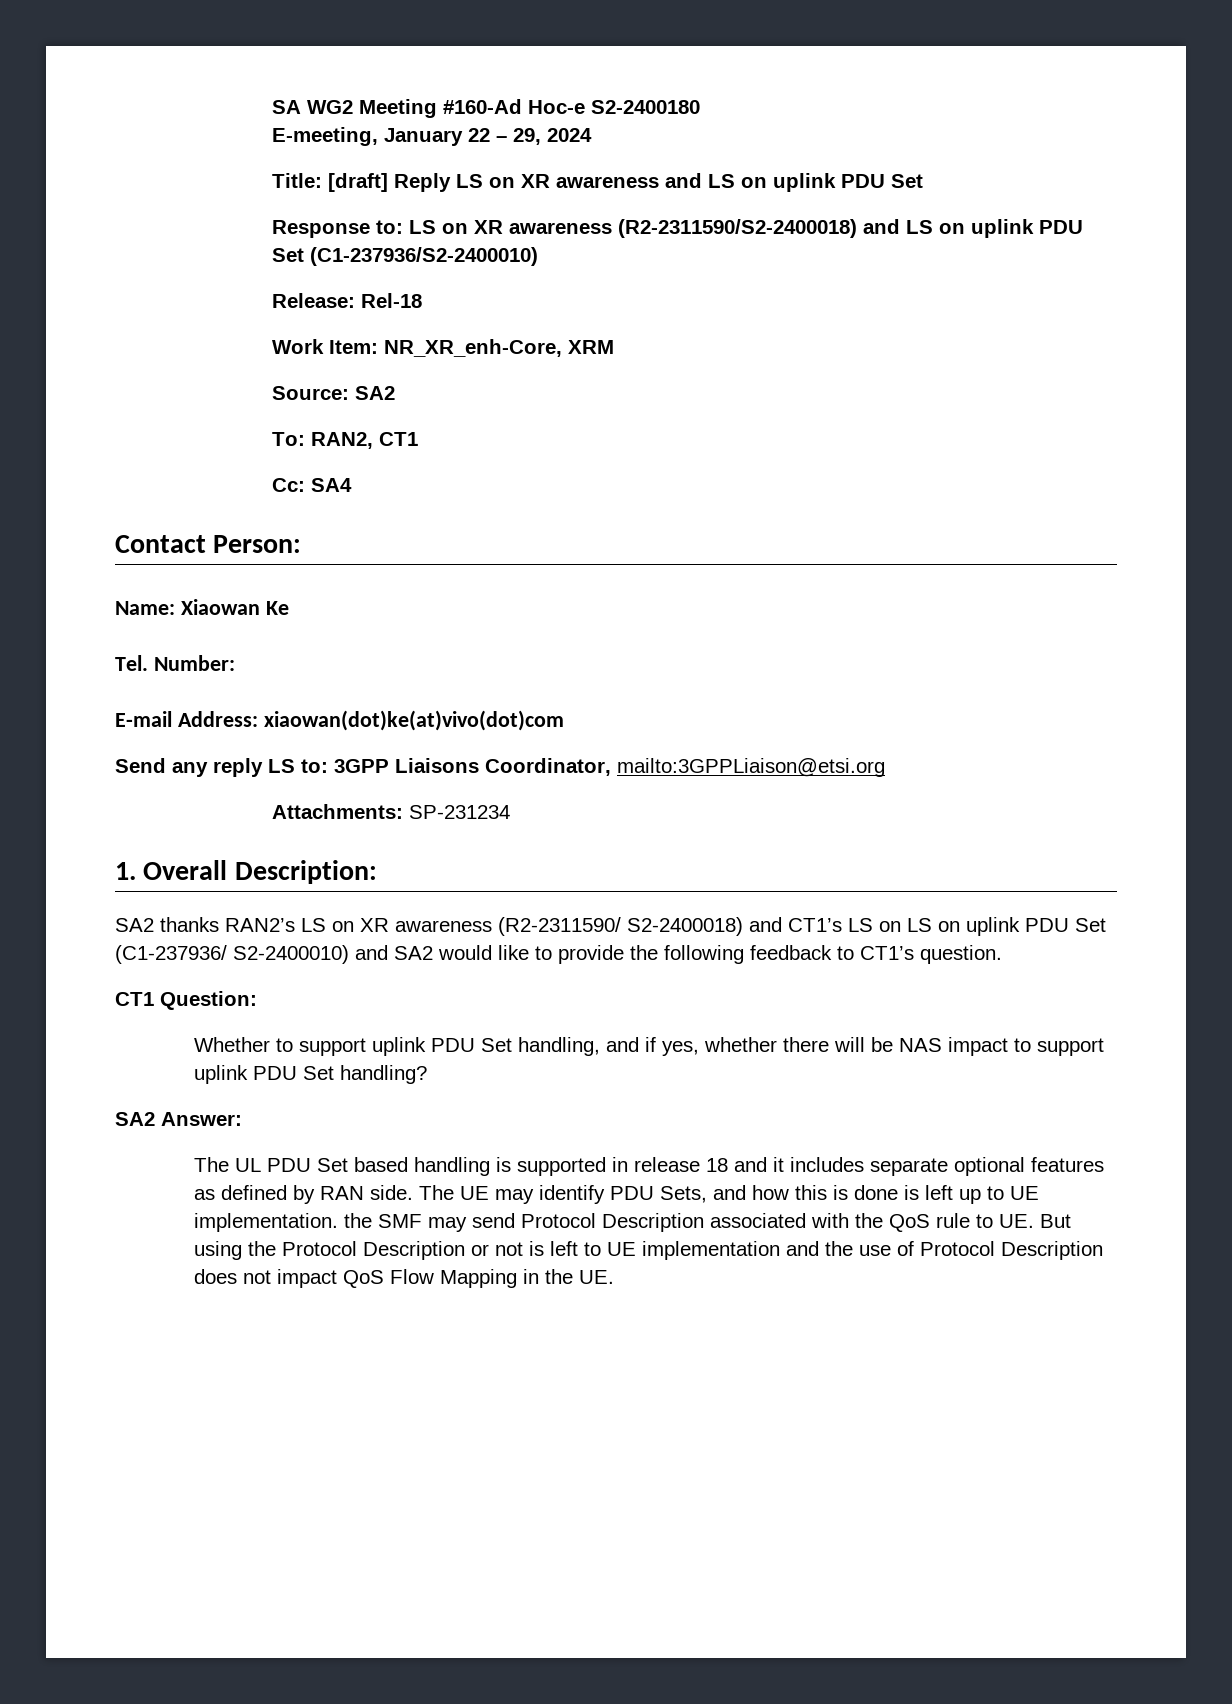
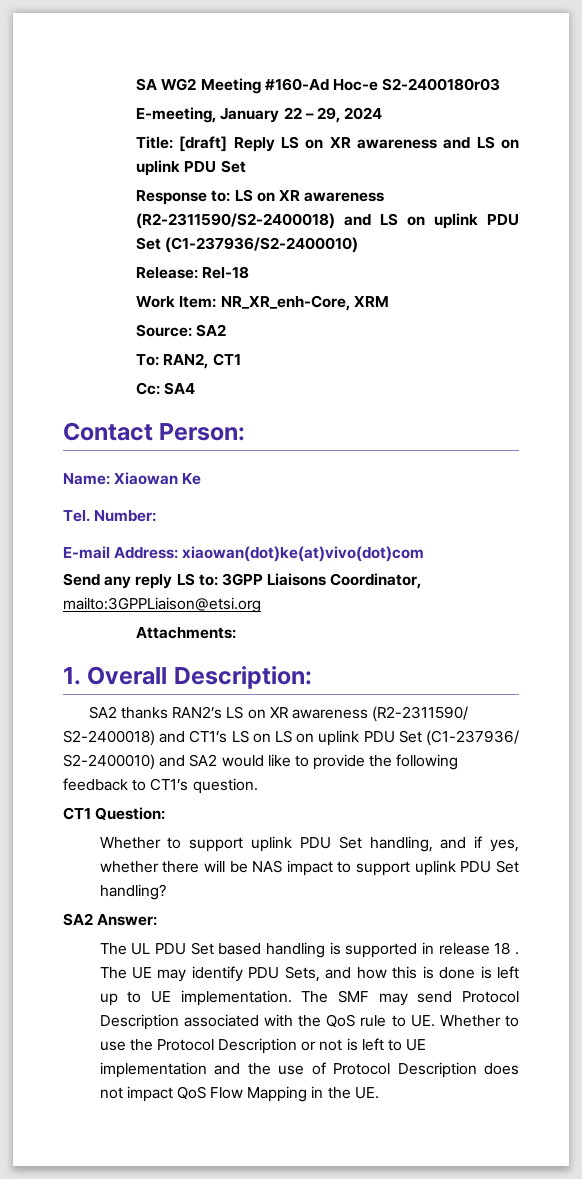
[591,100,701,114] S2-2400180 -> [382,78,501,91] S2-2400180r03
[409,805,511,819] SP-231234 -> (237, 633) none
[733,1157,1104,1176] [193,1185,413,1204] and it includes separate optional features as defined by RAN side. -> [515,952,519,955] .
[343,1213,372,1228] the -> [301,991,329,1003] The
[1039,1214,1071,1228] [193,1241,242,1260] But using -> [439,1015,519,1027] [99,1041,126,1051] Whether to use

